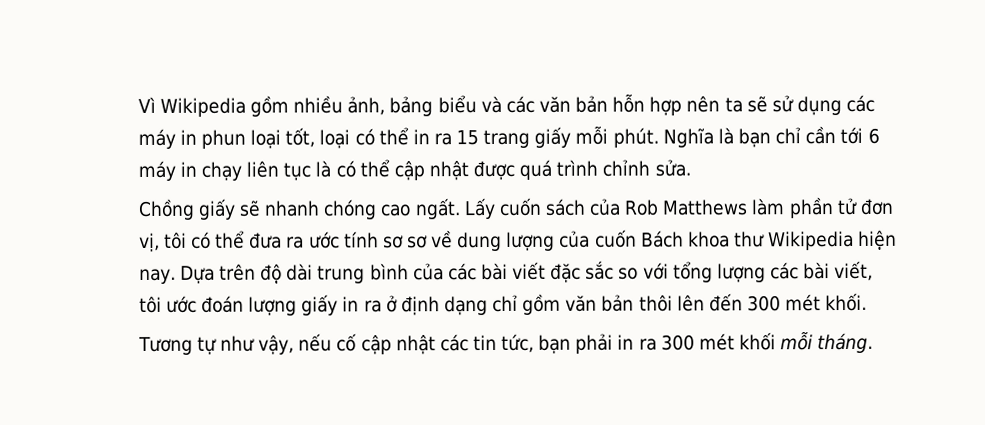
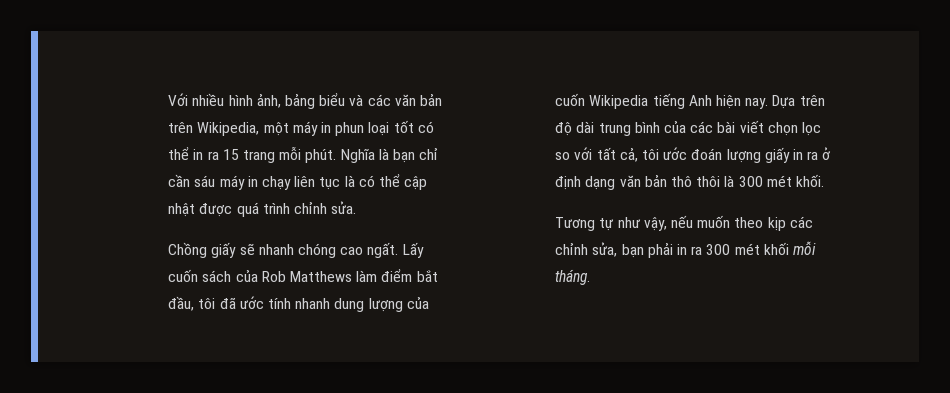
[137,95,344,117] Vì Wikipedia gồm nhiều -> [168,93,253,106] Với nhiều hình
[612,93,876,116] hỗn hợp nên ta sẽ sử dụng các -> [168,122,289,136] trên Wikipedia, một
[285,127,351,149] tốt, loại -> [393,120,414,133] tốt
[534,126,572,148] giấy -> (275, 156) none
[840,126,880,145] tới 6 -> [194,175,216,187] sáu
[788,197,894,219] [138,229,855,252] phần tử đơn vị, tôi có thể đưa ra ước tính sơ sơ về dung lượng của cuốn Bách khoa thư Wikipedia -> [381,269,438,282] [168,296,429,312] [555,93,712,109] điểm bắt đầu, tôi đã ước tính nhanh dung lượng của cuốn Wikipedia tiếng Anh
[550,260,874,283] đặc sắc so với tổng lượng các bài viết, -> [767,122,821,136] [555,147,638,162] chọn lọc so với tất cả,
[492,293,743,315] chỉ gồm văn bản thôi lên đến -> [619,175,735,187] văn bản thô thôi là
[336,333,535,355] cố cập nhật các tin tức, -> [697,215,813,231] [555,242,618,257] muốn theo kịp các chỉnh sửa,

